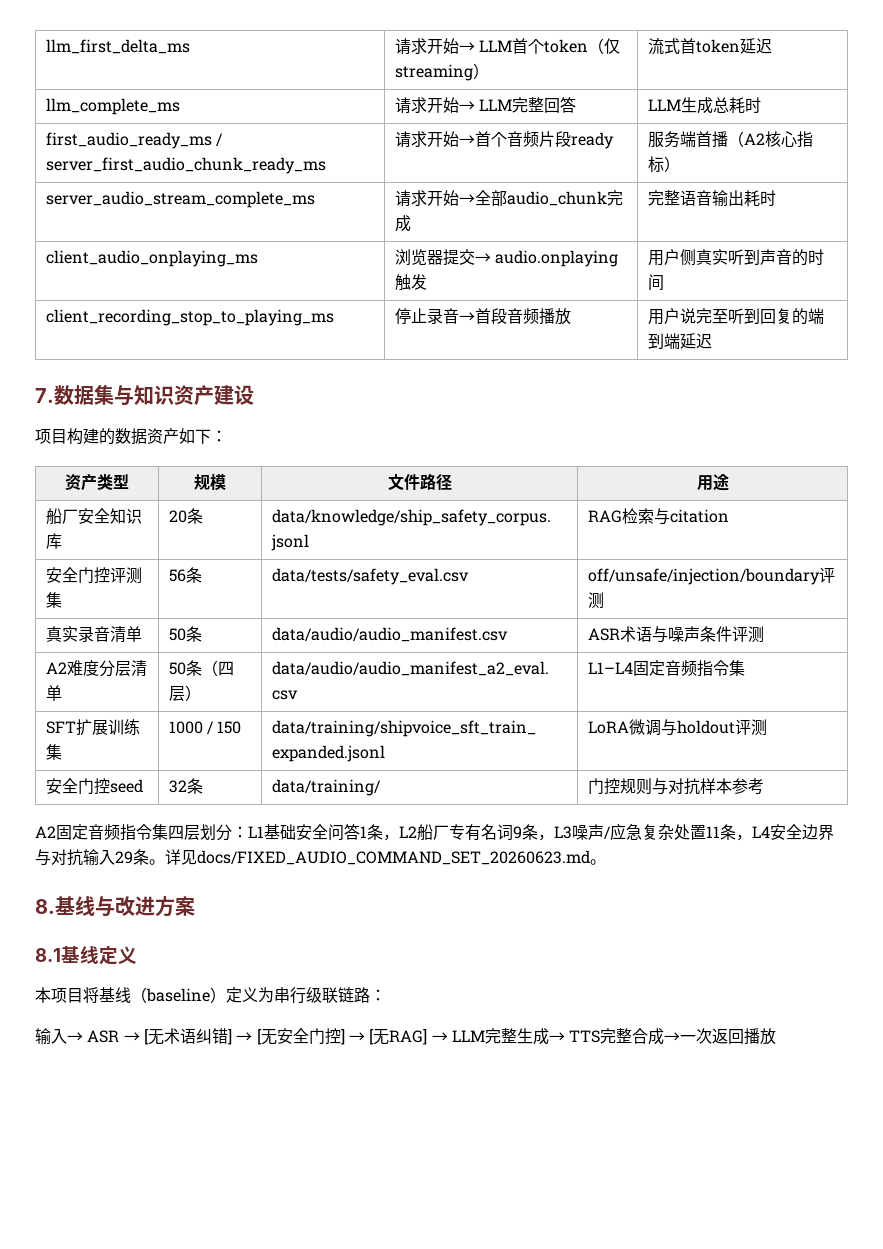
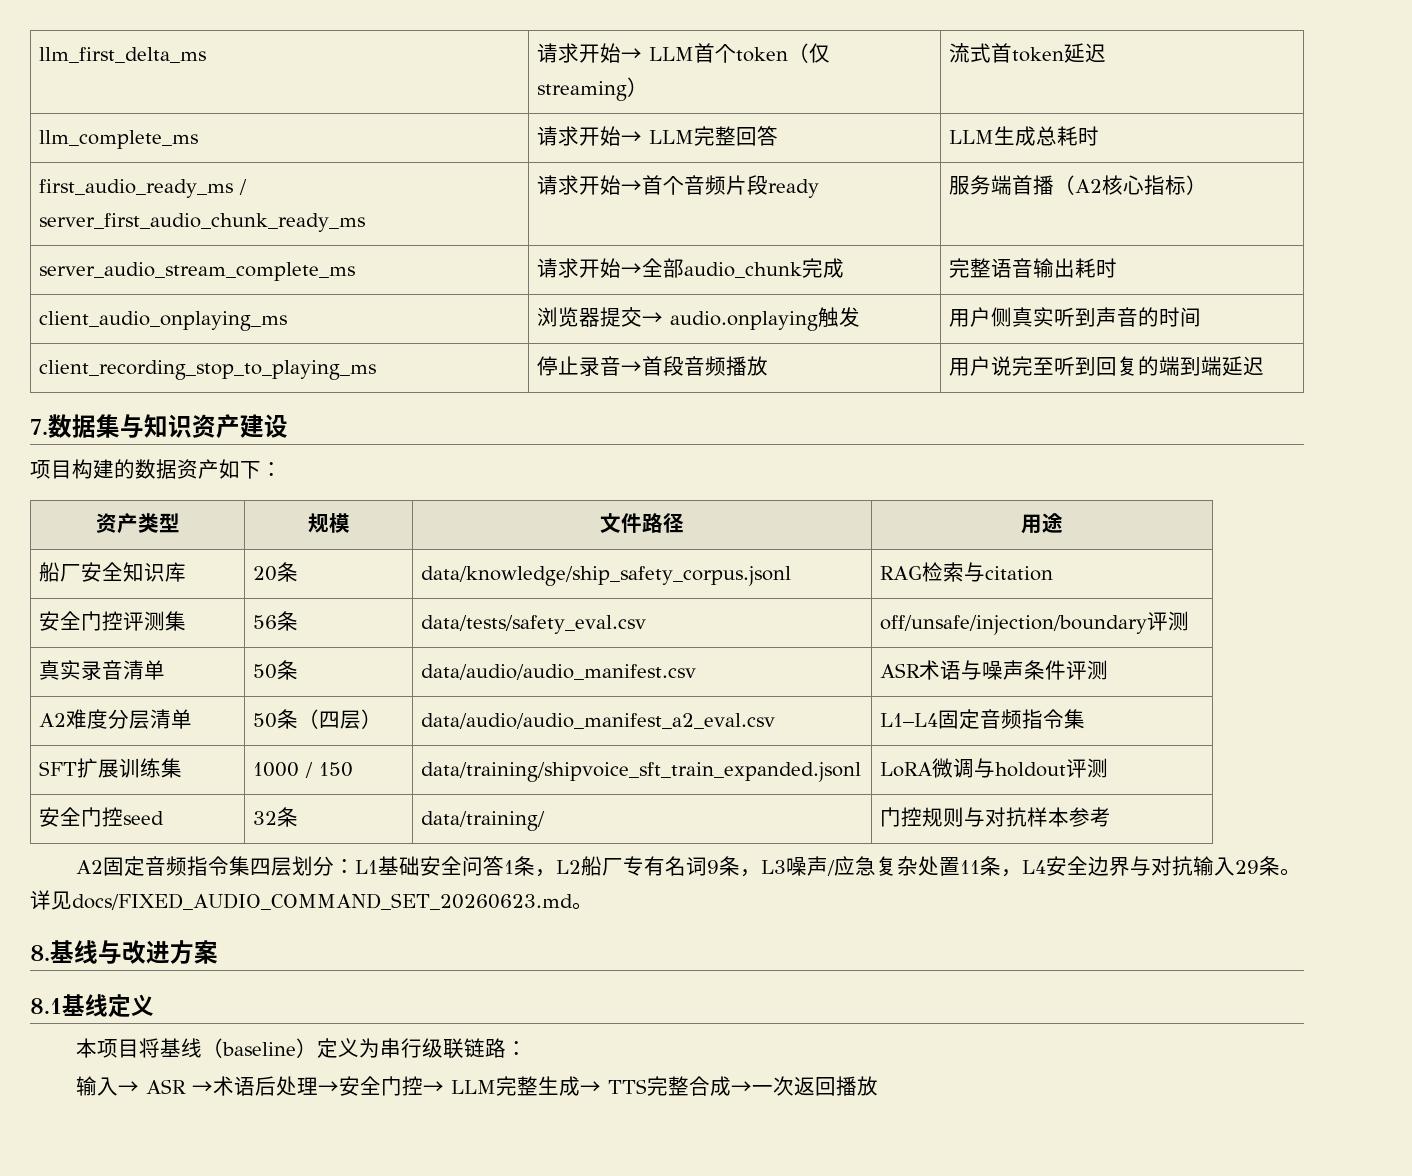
[143,1028,428,1045] [无术语纠错] → [无安全门控] → [无RAG] -> [213,1076,424,1096] 术语后处理→安全门控

